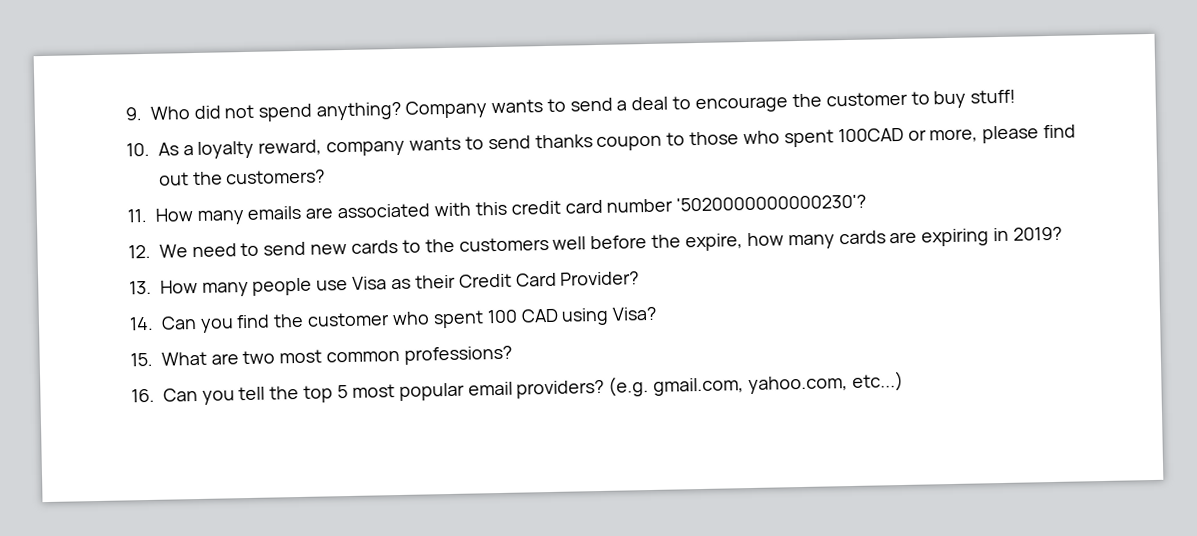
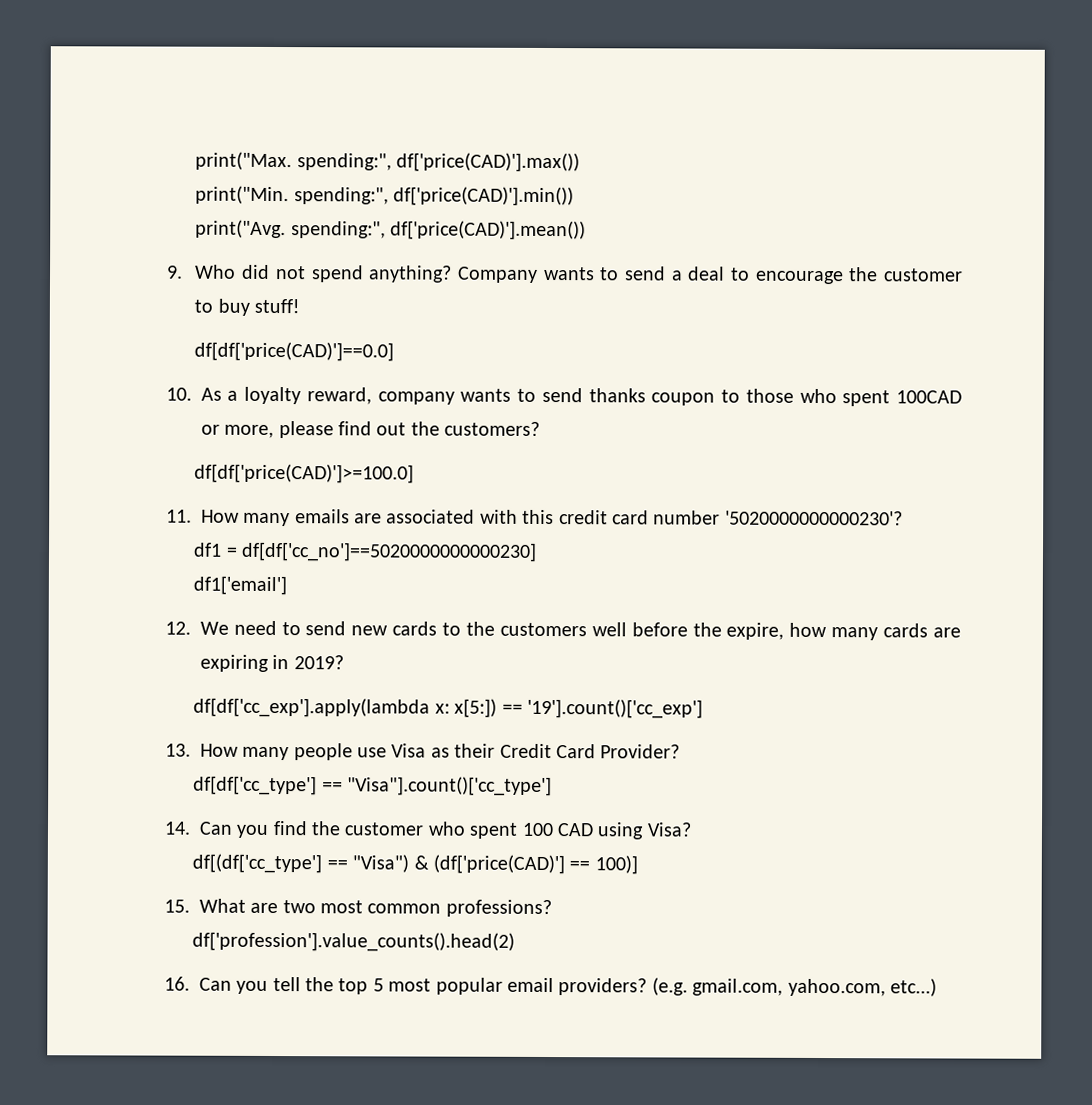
(124, 114) none -> [195,151,581,173] [195,185,575,207] [195,219,587,241] print("Max. spending:", df['price(CAD)'].max()) // print("Min. spending:", df['price(CAD)'].min()) // print("Avg. spending:", df['price(CAD)'].mean()) //
(1017, 96) none -> [194,341,395,362] // df[df['price(CAD)']==0.0]
(326, 177) none -> [194,463,415,484] // df[df['price(CAD)']>=100.0]
(867, 203) none -> [193,541,538,562] [193,575,288,596] // df1 = df[df['cc_no']==5020000000000230] // df1['email']
(1063, 233) none -> [193,697,704,719] // df[df['cc_exp'].apply(lambda x: x[5:]) == '19'].count()['cc_exp']
(640, 278) none -> [193,775,553,797] // df[df['cc_type'] == "Visa"].count()['cc_type']
(658, 313) none -> [192,853,638,875] // df[(df['cc_type'] == "Visa") & (df['price(CAD)'] == 100)]
(512, 355) none -> [192,931,516,952] // df['profession'].value_counts().head(2)

